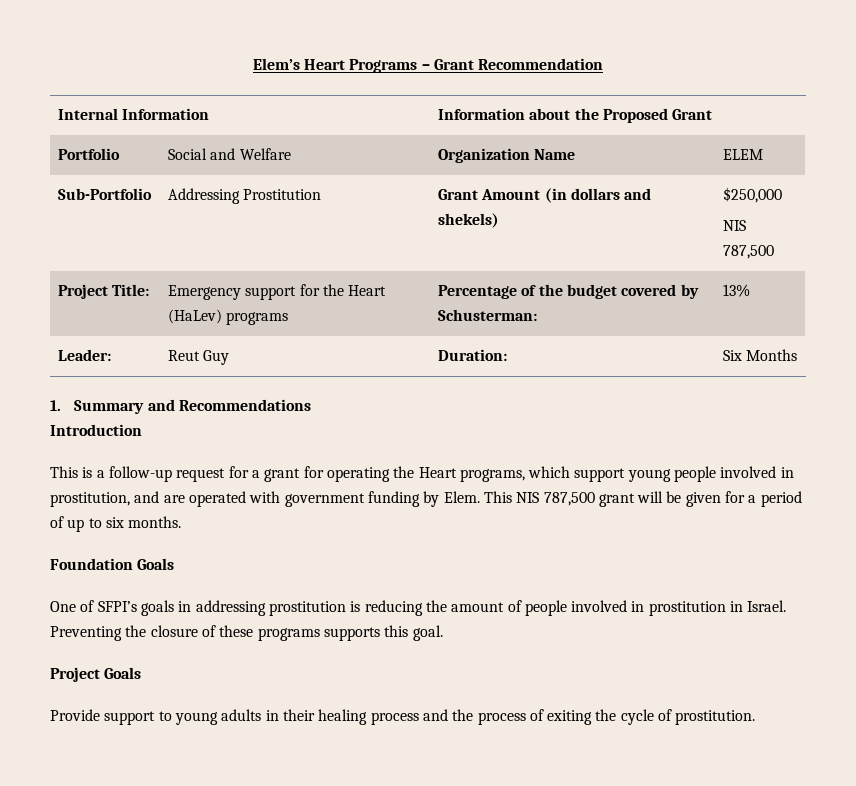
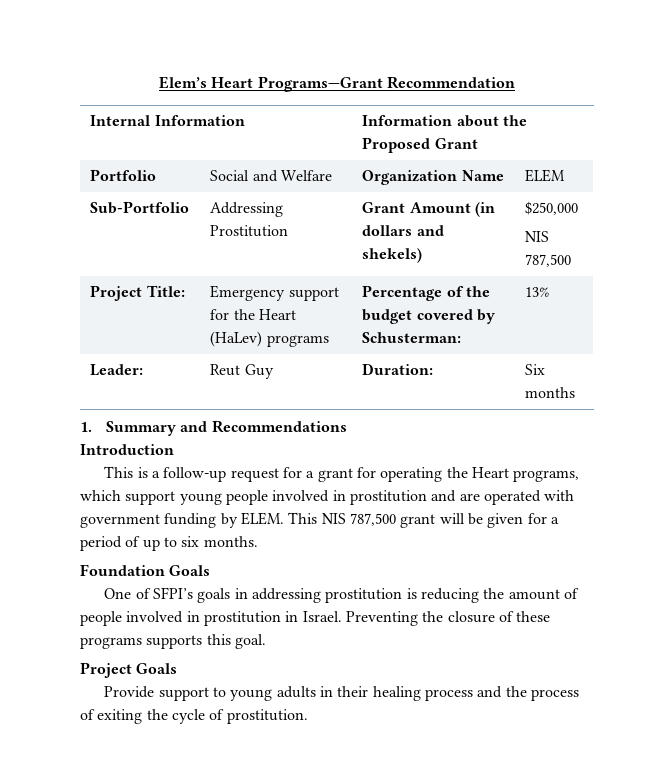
[349,59,474,73] Programs – Grant -> [257,76,383,92] Programs—Grant
[746,349,798,361] Months -> [525,387,576,398] months
[50,492,130,507] prostitution, -> [349,490,427,505] prostitution
[443,491,480,503] Elem. -> [240,512,284,525] ELEM.

